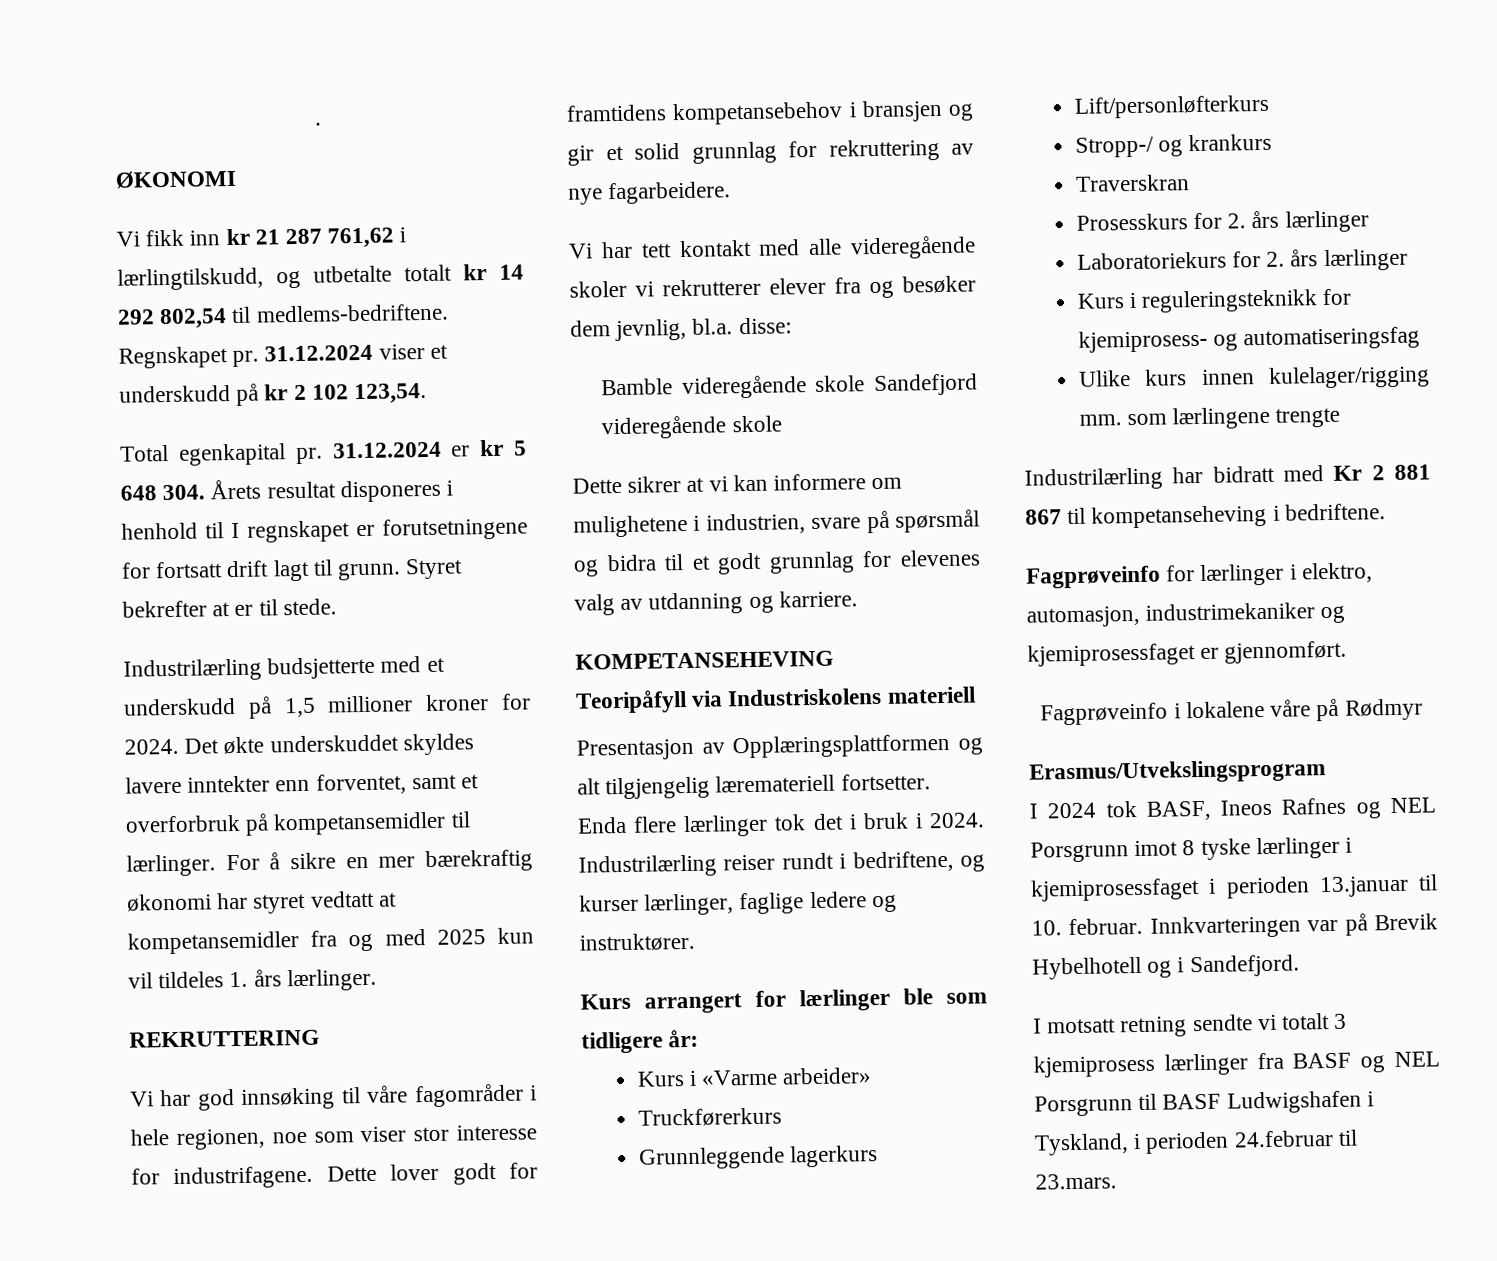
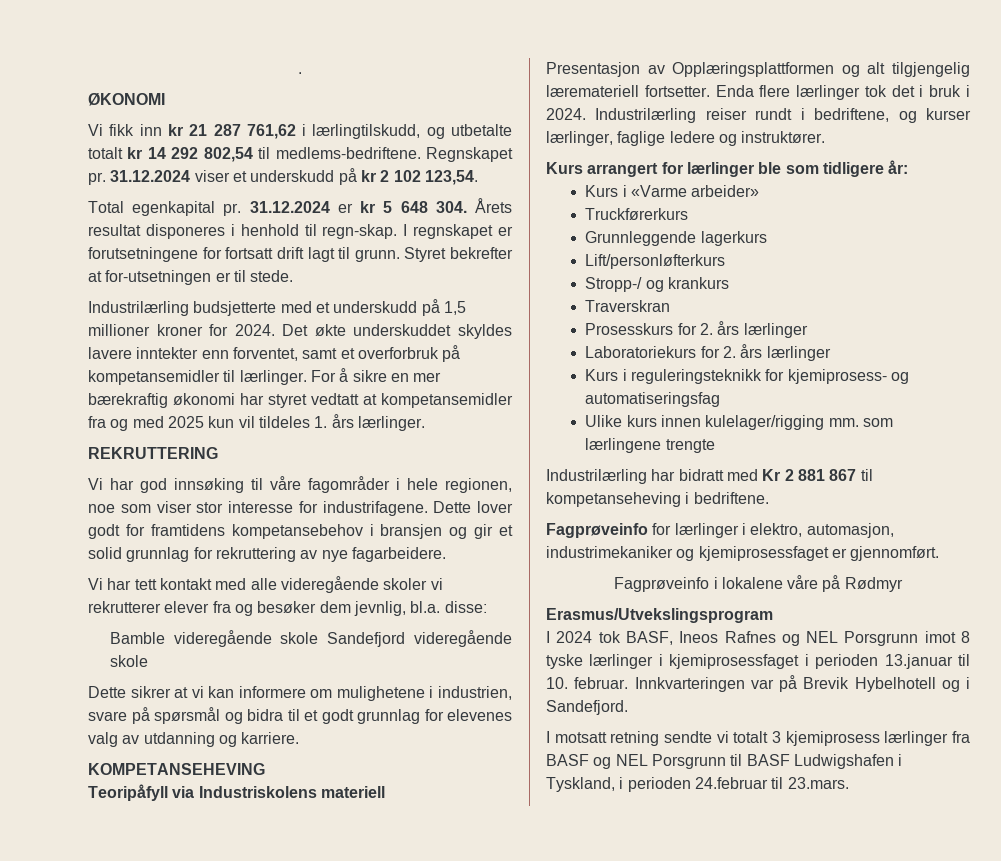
(224, 530) none -> [322,224,398,239] regn-skap.
(231, 609) none -> [105,270,212,285] for-utsetningen

